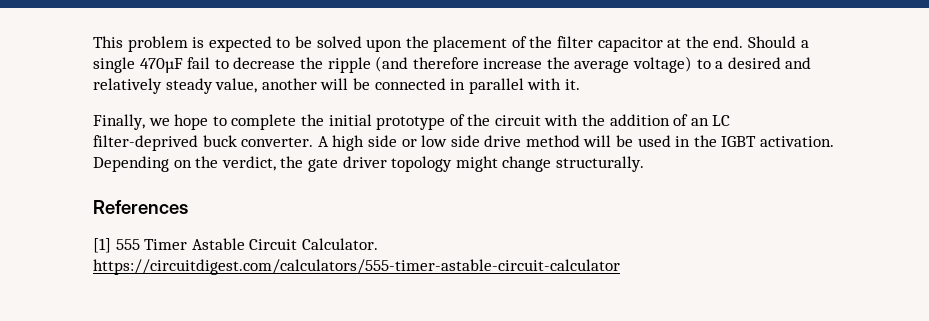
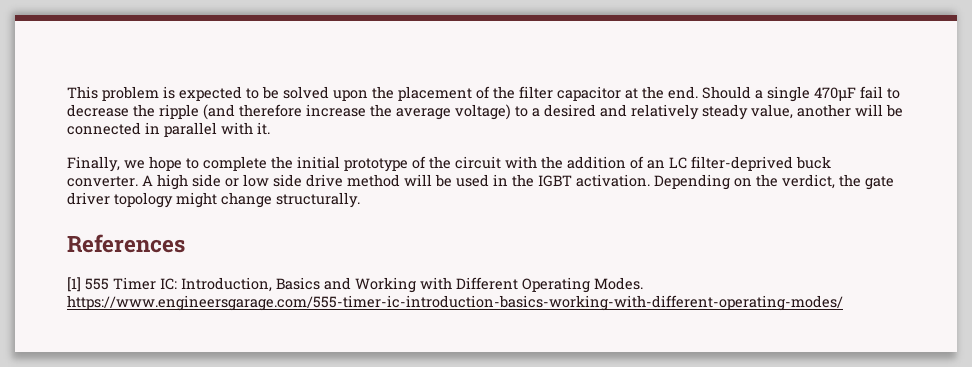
[191,238,378,250] [93,259,620,275] Astable Circuit Calculator. https://circuitdigest.com/calculators/555-timer-astable-circuit-calculator -> [160,277,643,293] [67,295,843,311] IC: Introduction, Basics and Working with Different Operating Modes. https://www.engineersgarage.com/555-timer-ic-introduction-basics-working-with-different-operating-modes/

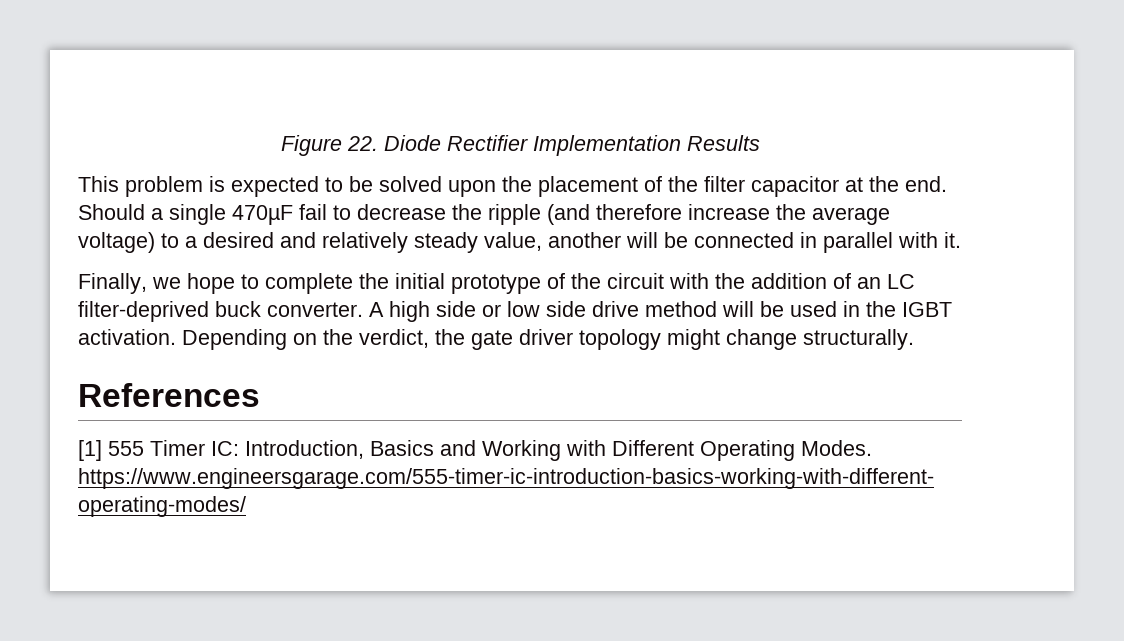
(67, 92) none -> [280,135,760,156] Figure 22. Diode Rectifier Implementation Results //

